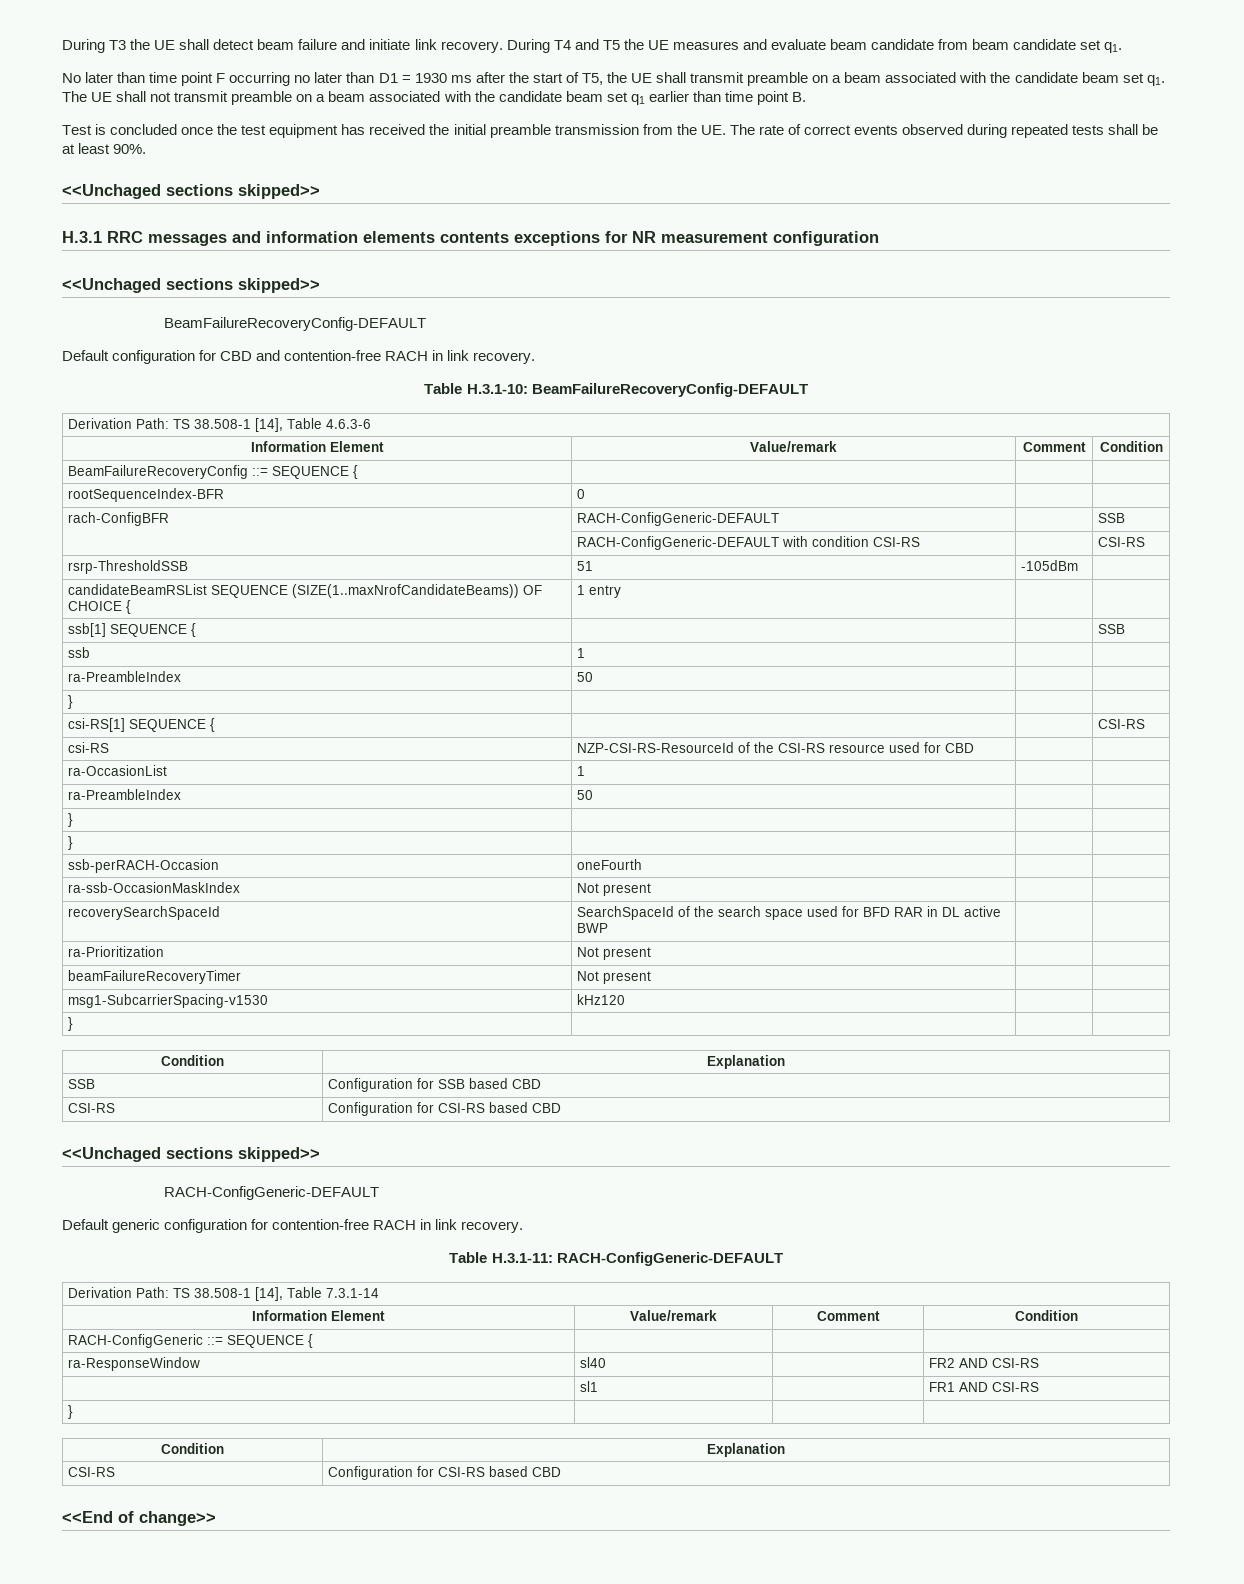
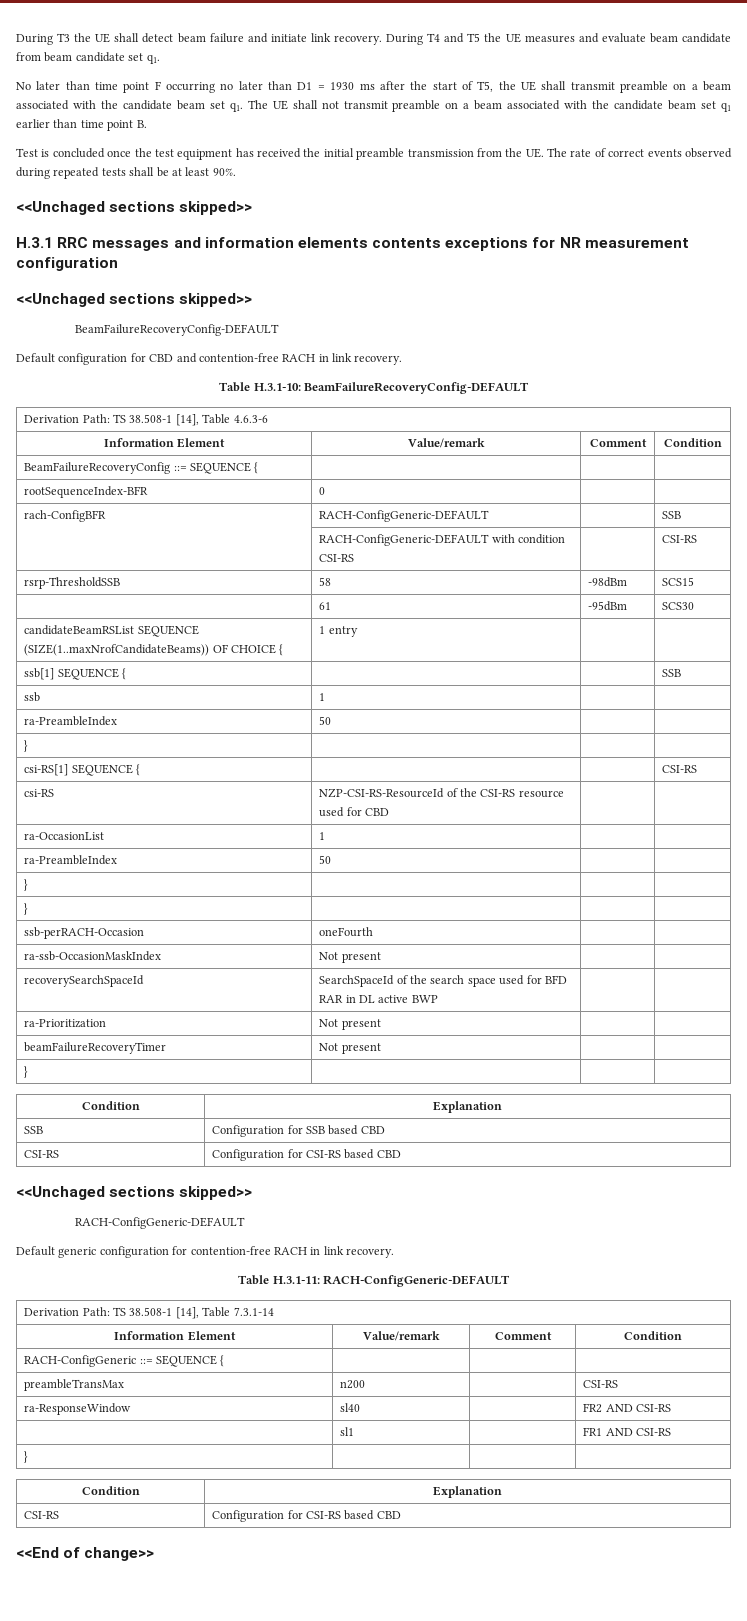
[577,561,594,571] [1021,560,1079,571] 51 | -105dBm | -> [319,577,332,586] [588,577,628,587] [662,577,695,586] [319,602,332,610] [588,601,628,611] [662,602,695,610] 58 | -98dBm | SCS15 // | 61 | -95dBm | SCS30
[68,994,269,1008] [577,994,626,1005] // msg1-SubcarrierSpacing-v1530 | kHz120 | | -> (381, 1048) none
(314, 1341) none -> [24,1379,125,1391] [340,1380,366,1389] [583,1380,619,1388] // preambleTransMax | n200 | | CSI-RS

